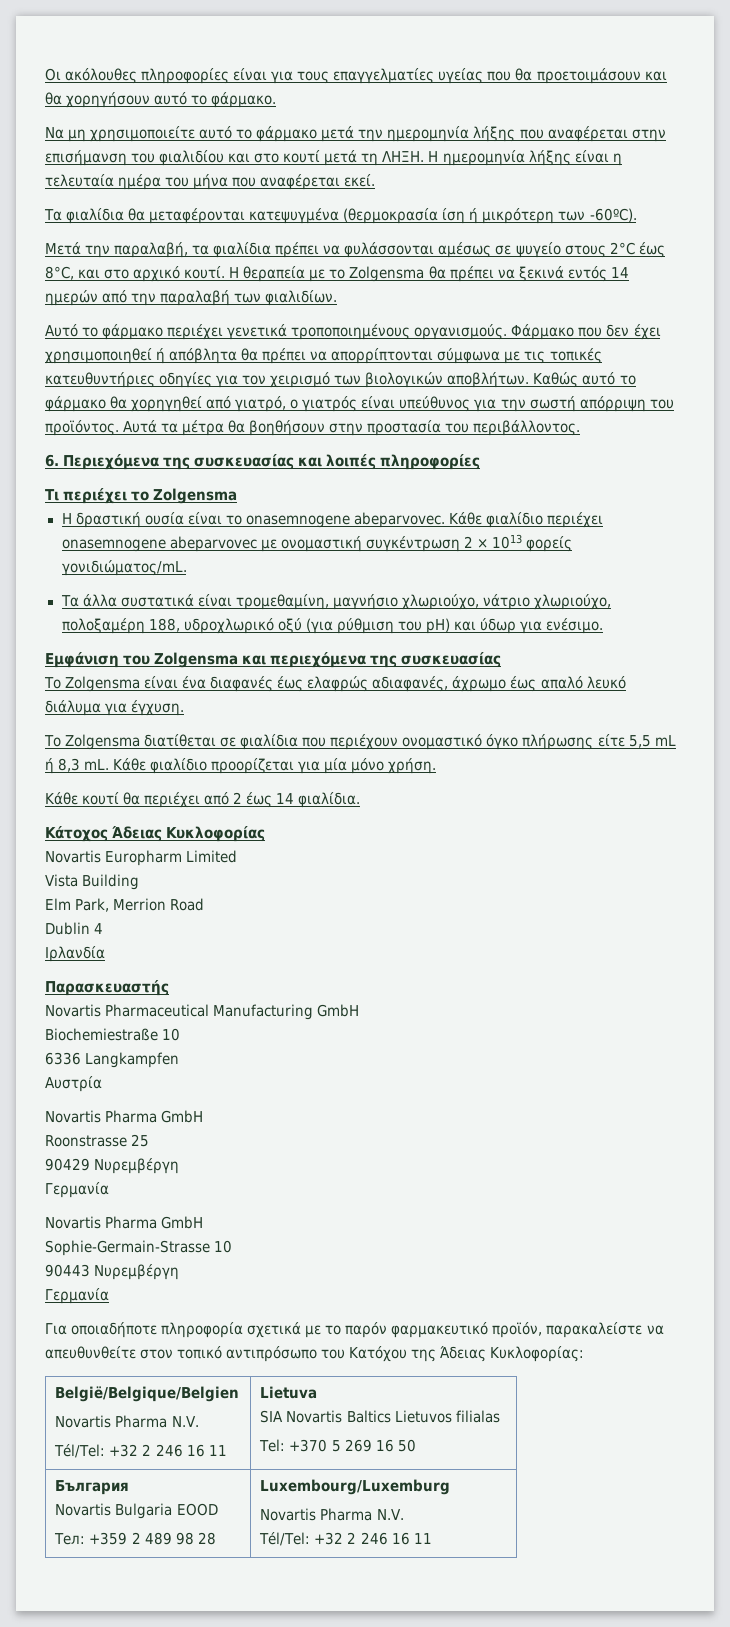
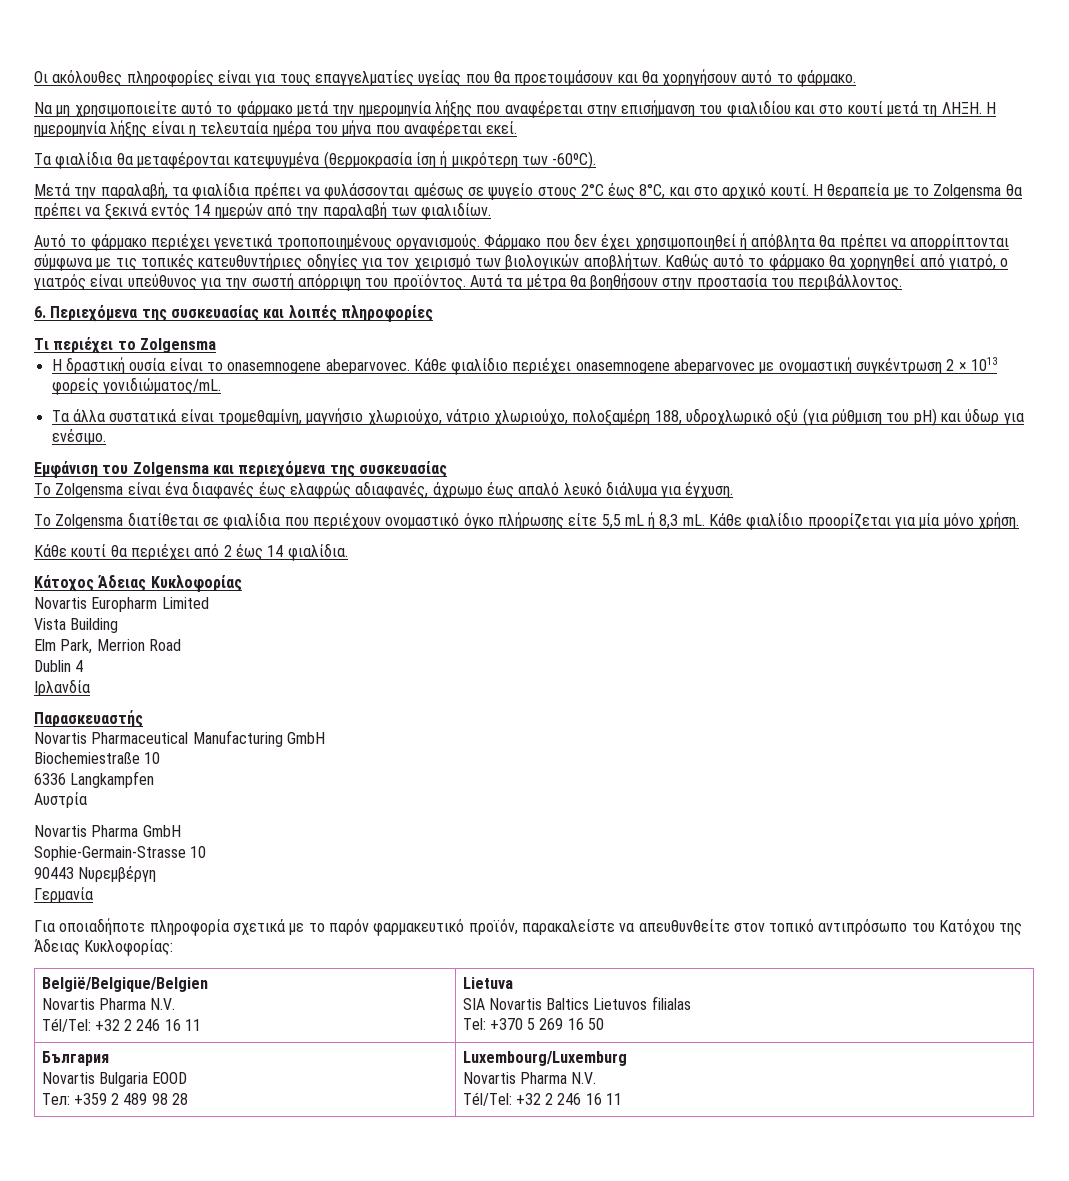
[45,1134,150,1147] [45,1158,180,1174] [45,1182,109,1198] [45,1216,204,1229] // Roonstrasse 25 // 90429 Νυρεμβέργη // Γερμανία // Novartis Pharma GmbH -> (181, 831) none

